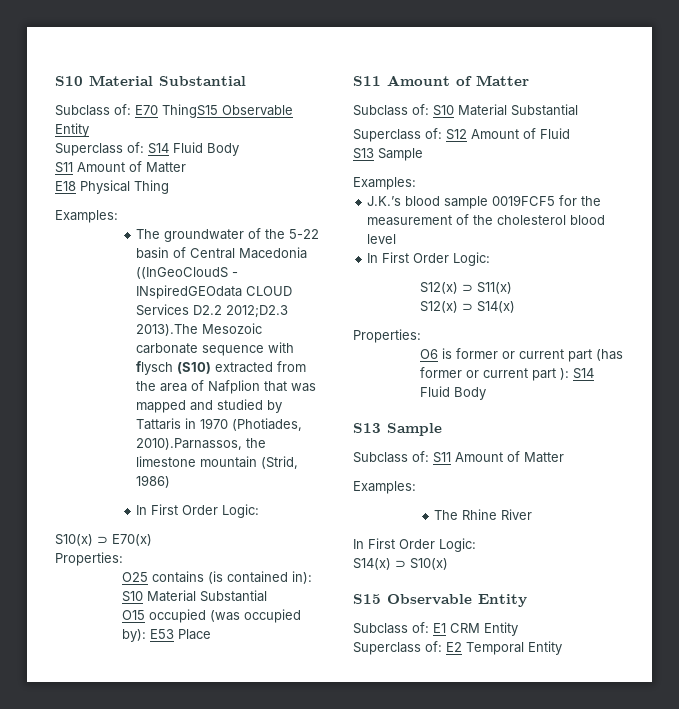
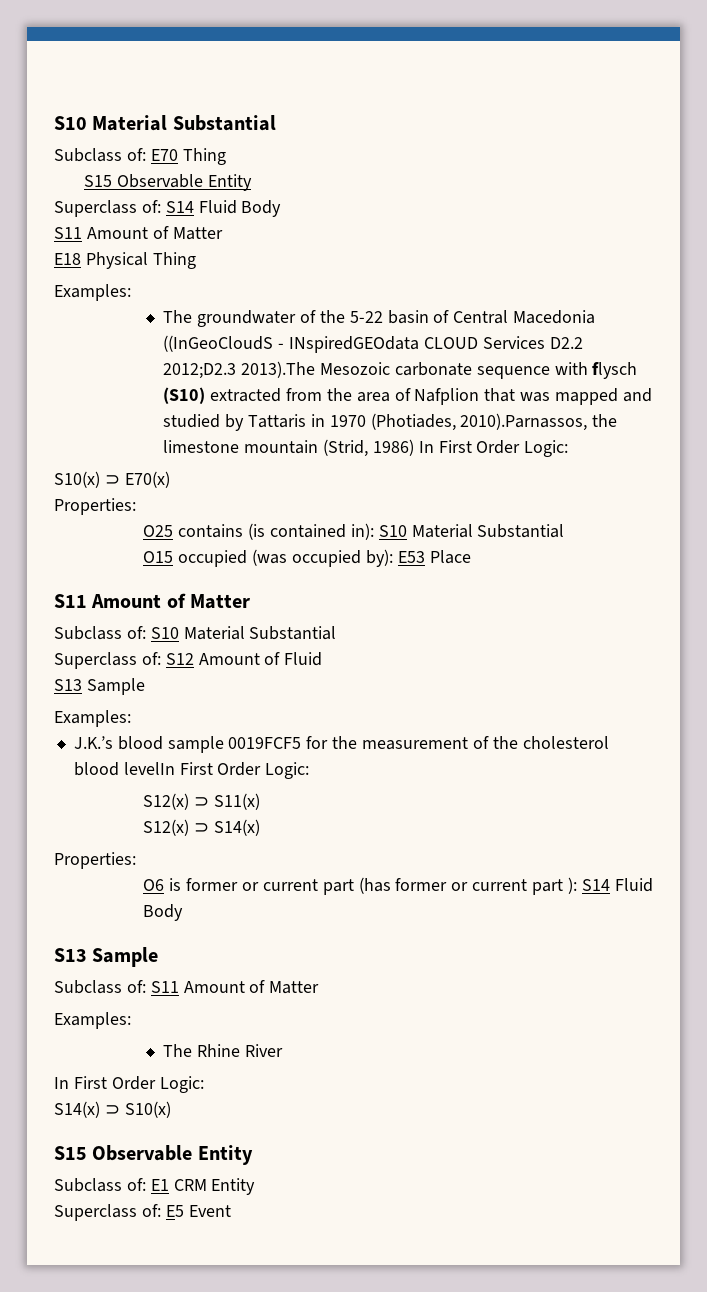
[162,104,218,118] ThingS15 -> [182,148,226,165] [83,175,112,187] Thing // S15
(171, 481) // -> (414, 447) none
[367,234,397,244] [367,253,379,263] level // In -> [123,762,175,775] levelIn
[446,641,562,655] E2 Temporal Entity -> [165,1205,231,1217] E5 Event

